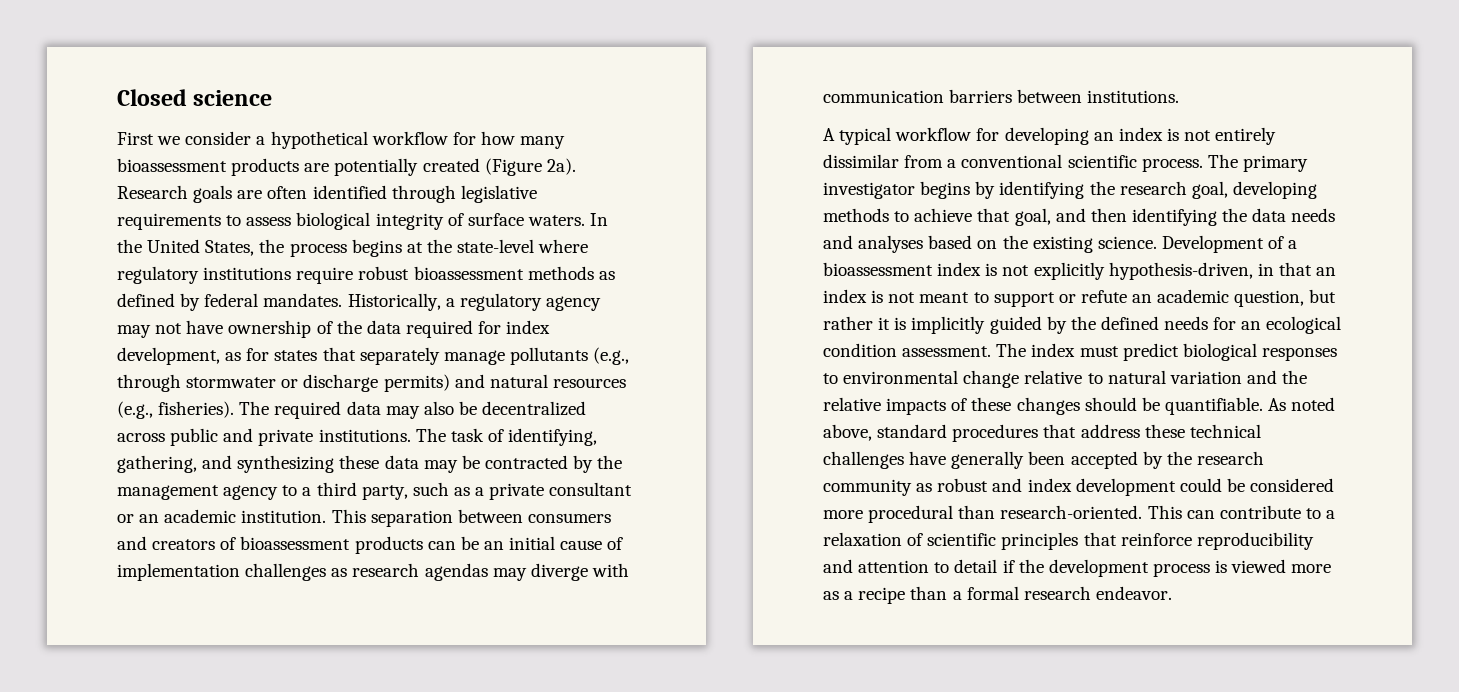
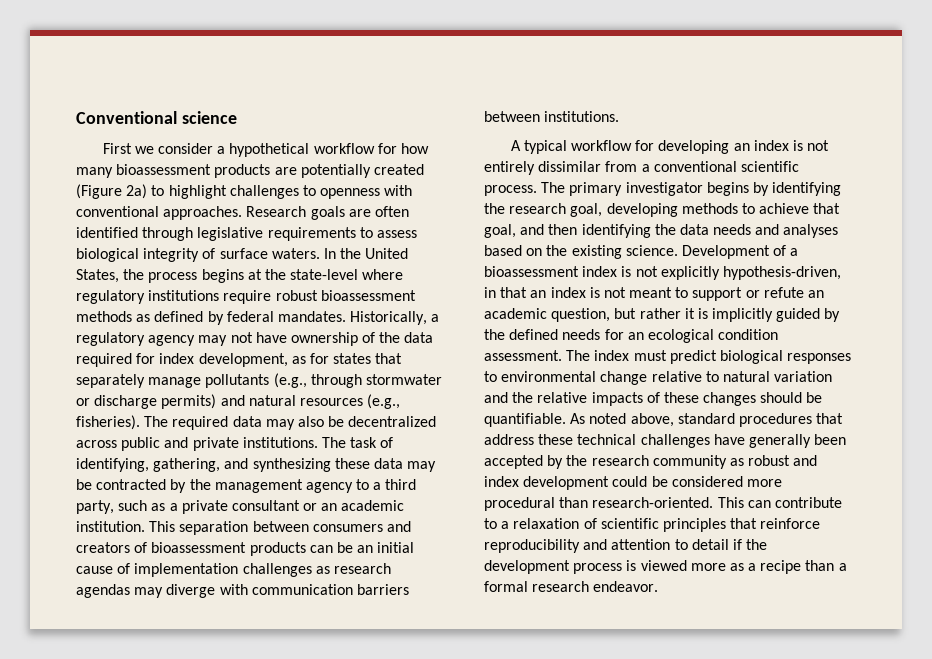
[117,89,187,106] Closed -> [76,111,177,124] Conventional
[546,158,576,175] 2a). -> [126,184,413,199] [76,206,243,220] 2a) to highlight challenges to openness with conventional approaches.

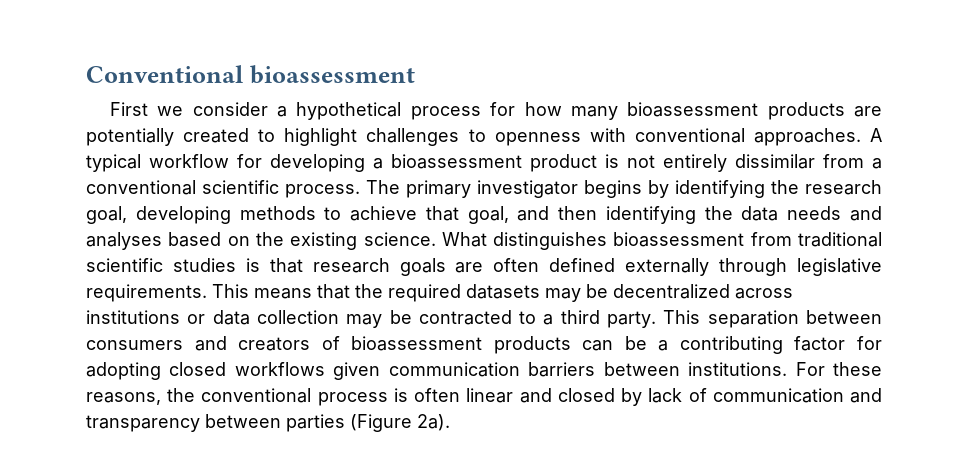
[181,111,237,124] science -> [249,65,415,84] bioassessment
[313,143,375,154] workflow -> [410,106,481,120] process
[76,184,148,199] (Figure 2a) -> (250, 135) none
[246,206,409,220] [76,227,417,241] [76,248,409,262] [76,269,404,283] [76,290,416,304] [76,311,440,325] [76,332,434,346] [76,353,403,367] [76,373,442,388] [76,394,401,409] [76,415,437,430] [76,437,394,451] [76,458,437,472] [76,479,417,493] [76,500,405,514] [76,521,411,535] [76,542,415,556] [76,563,391,577] [76,584,409,598] [484,111,620,122] Research goals are often identified through legislative requirements to assess biological integrity of surface waters. In the United States, the process begins at the state-level where regulatory institutions require robust bioassessment methods as defined by federal mandates. Historically, a regulatory agency may not have ownership of the data required for index development, as for states that separately manage pollutants (e.g., through stormwater or discharge permits) and natural resources (e.g., fisheries). The required data may also be decentralized across public and private institutions. The task of identifying, gathering, and synthesizing these data may be contracted by the management agency to a third party, such as a private consultant or an academic institution. This separation between consumers and creators of bioassessment products can be an initial cause of implementation challenges as research agendas may diverge with communication barriers between institutions. // -> (861, 137) none
[733,140,789,151] an index -> [373,154,597,172] a bioassessment product
[681,245,799,259] [484,266,841,280] [484,287,825,301] [484,308,841,322] [484,329,779,343] [484,350,852,364] [484,371,833,385] [484,392,823,406] [484,413,844,427] [484,434,847,448] [484,455,818,469] [484,476,782,490] [484,497,842,511] [484,518,821,532] [484,539,768,553] [484,560,847,574] [484,581,659,592] Development of a bioassessment index is not explicitly hypothesis-driven, in that an index is not meant to support or refute an academic question, but rather it is implicitly guided by the defined needs for an ecological condition assessment. The index must predict biological responses to environmental change relative to natural variation and the relative impacts of these changes should be quantifiable. As noted above, standard procedures that address these technical challenges have generally been accepted by the research community as robust and index development could be considered more procedural than research-oriented. This can contribute to a relaxation of scientific principles that reinforce reproducibility and attention to detail if the development process is viewed more as a recipe than a formal research endeavor. -> [441,232,882,250] [86,258,882,276] [86,284,793,302] [86,310,882,328] [86,336,882,354] [86,362,883,380] [86,388,883,406] [86,414,450,432] What distinguishes bioassessment from traditional scientific studies is that research goals are often defined externally through legislative requirements. This means that the required datasets may be decentralized across institutions or data collection may be contracted to a third party. This separation between consumers and creators of bioassessment products can be a contributing factor for adopting closed workflows given communication barriers between institutions. For these reasons, the conventional process is often linear and closed by lack of communication and transparency between parties (Figure 2a).

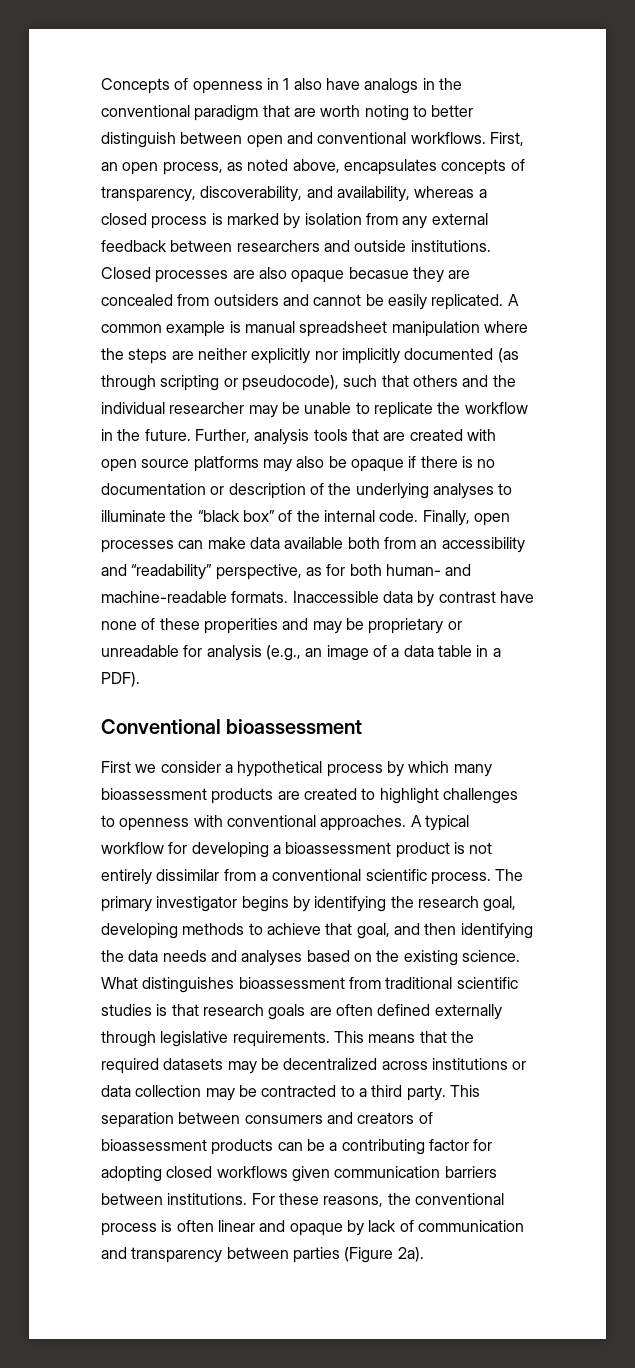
(86, 74) none -> [101,78,462,94] [101,105,474,121] [101,132,524,148] [101,159,525,175] [101,186,487,202] [101,213,488,229] [101,240,491,252] [101,267,471,283] [101,294,519,310] [101,321,528,337] [101,348,519,364] [101,375,516,391] [101,402,528,418] [101,429,496,445] [101,456,496,472] [101,483,513,499] [101,510,510,526] [101,537,525,553] [101,564,472,580] [101,591,534,607] [101,618,462,634] [101,645,501,661] [101,672,140,687] Concepts of openness in 1 also have analogs in the conventional paradigm that are worth noting to better distinguish between open and conventional workflows. First, an open process, as noted above, encapsulates concepts of transparency, discoverability, and availability, whereas a closed process is marked by isolation from any external feedback between researchers and outside institutions. Closed processes are also opaque becasue they are concealed from outsiders and cannot be easily replicated. A common example is manual spreadsheet manipulation where the steps are neither explicitly nor implicitly documented (as through scripting or pseudocode), such that others and the individual researcher may be unable to replicate the workflow in the future. Further, analysis tools that are created with open source platforms may also be opaque if there is no documentation or description of the underlying analyses to illuminate the “black box” of the internal code. Finally, open processes can make data available both from an accessibility and “readability” perspective, as for both human- and machine-readable formats. Inaccessible data by contrast have none of these properities and may be proprietary or unreadable for analysis (e.g., an image of a data table in a PDF). //
[490,102,562,116] for how -> [386,761,450,777] by which
[86,128,174,146] potentially -> (300, 795) none
[557,388,615,402] closed -> [289,1223,343,1236] opaque

